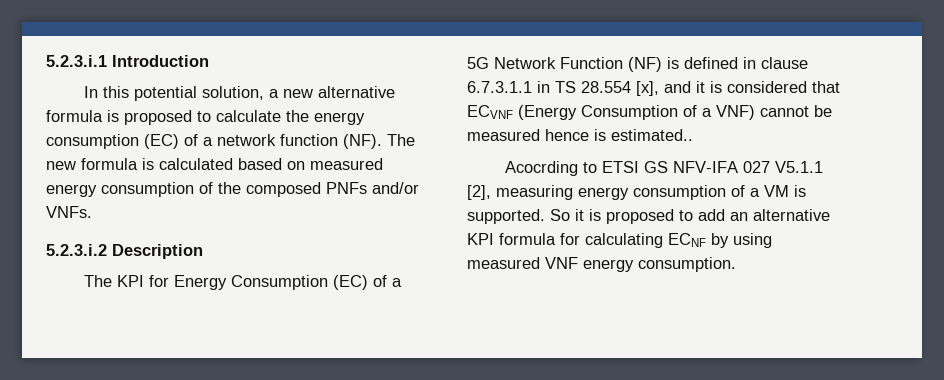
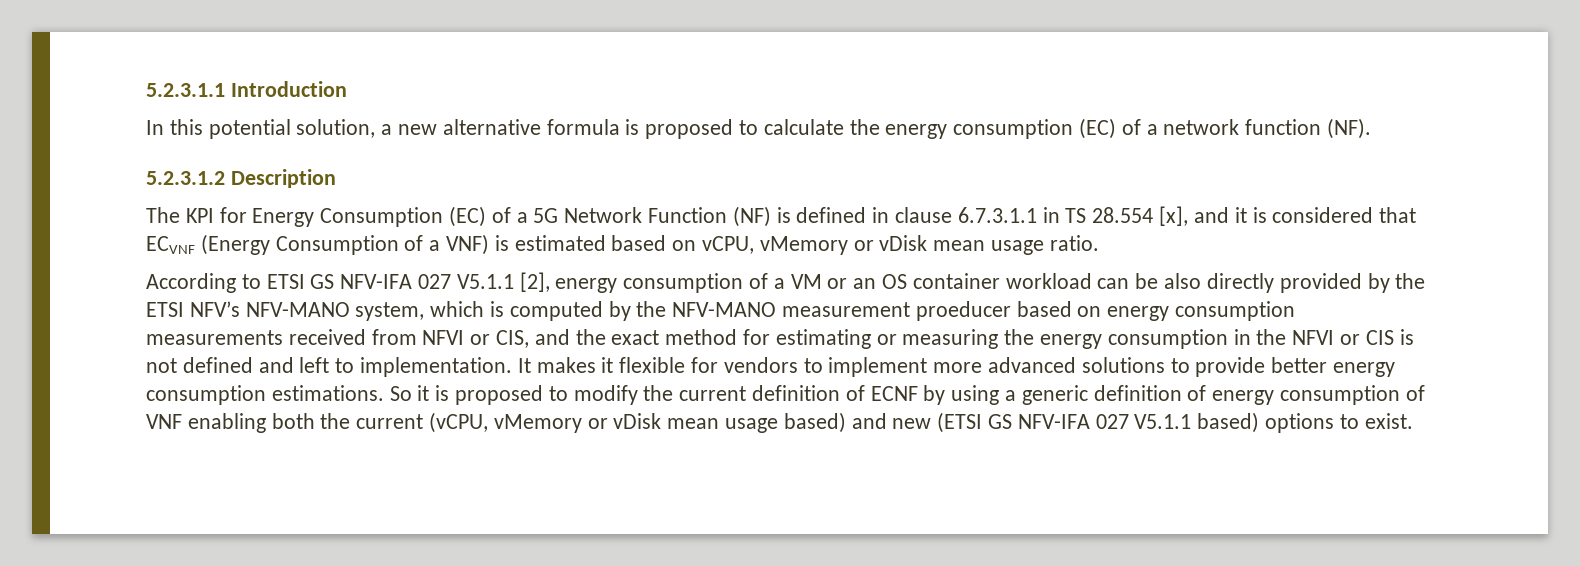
[46,55,107,67] 5.2.3.i.1 -> [146,83,225,97] 5.2.3.1.1
[387,134,415,146] [46,158,383,170] [46,182,419,197] [46,206,92,218] [46,244,107,256] The new formula is calculated based on measured energy consumption of the composed PNFs and/or VNFs. // 5.2.3.i.2 -> [146,171,225,185] // 5.2.3.1.2
[760,105,832,117] [467,129,693,141] [504,161,578,176] cannot be measured hence is estimated.. // Acocrding -> [494,235,1099,255] [146,273,236,293] is estimated based on vCPU, vMemory or vDisk mean usage ratio. // According
[496,185,573,200] measuring -> (550, 282) none
[794,185,806,197] [467,209,545,224] is supported. -> [827,273,1426,293] [146,301,1296,321] [146,329,1414,349] [146,357,1396,377] [146,385,384,405] or an OS container workload can be also directly provided by the ETSI NFV’s NFV-MANO system, which is computed by the NFV-MANO measurement proeducer based on energy consumption measurements received from NFVI or CIS, and the exact method for estimating or measuring the energy consumption in the NFVI or CIS is not defined and left to implementation. It makes it flexible for vendors to implement more advanced solutions to provide better energy consumption estimations.
[698,209,830,221] [467,233,772,248] [467,257,736,272] add an alternative KPI formula for calculating ECNF by using measured VNF energy consumption. -> [573,385,1425,405] [146,412,1413,433] modify the current definition of ECNF by using a generic definition of energy consumption of VNF enabling both the current (vCPU, vMemory or vDisk mean usage based) and new (ETSI GS NFV-IFA 027 V5.1.1 based) options to exist.

